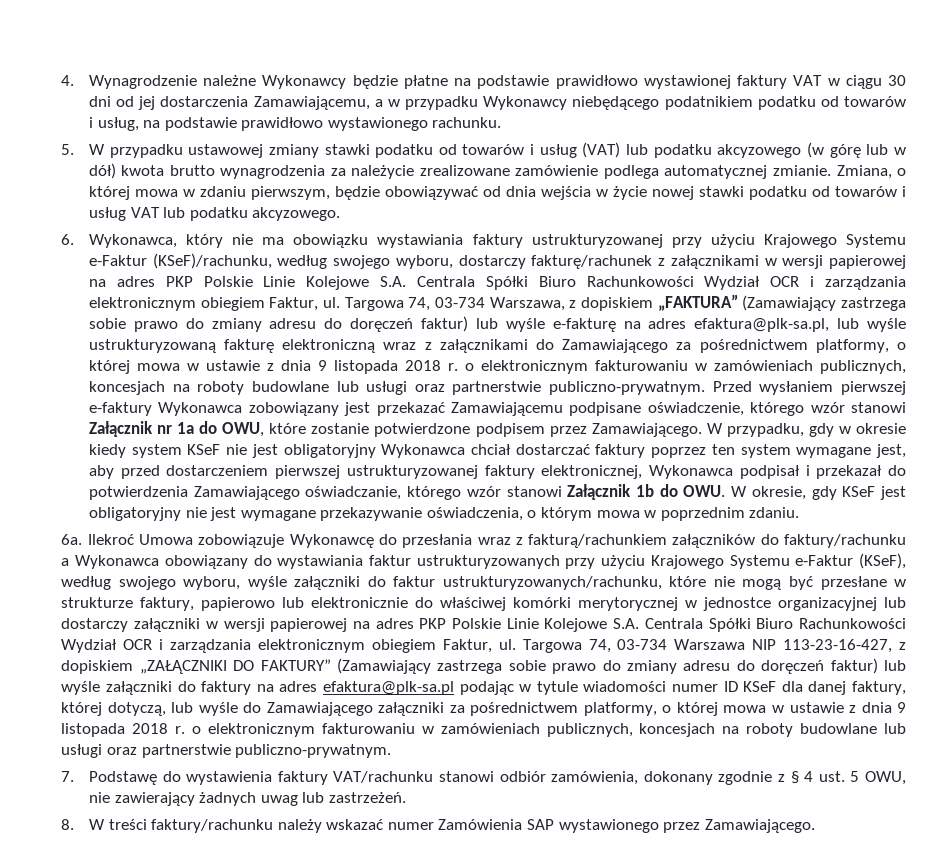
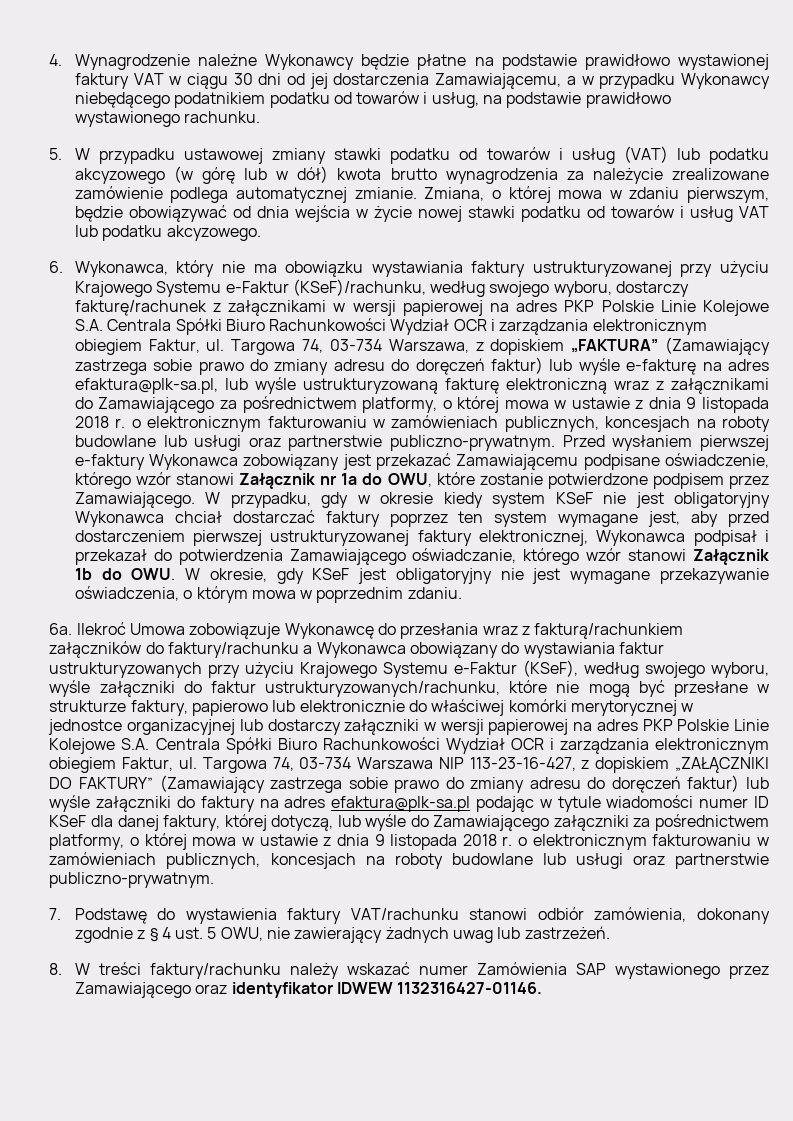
[704,819,815,833] Zamawiającego. -> [74,982,543,998] Zamawiającego oraz identyfikator IDWEW 1132316427-01146.

